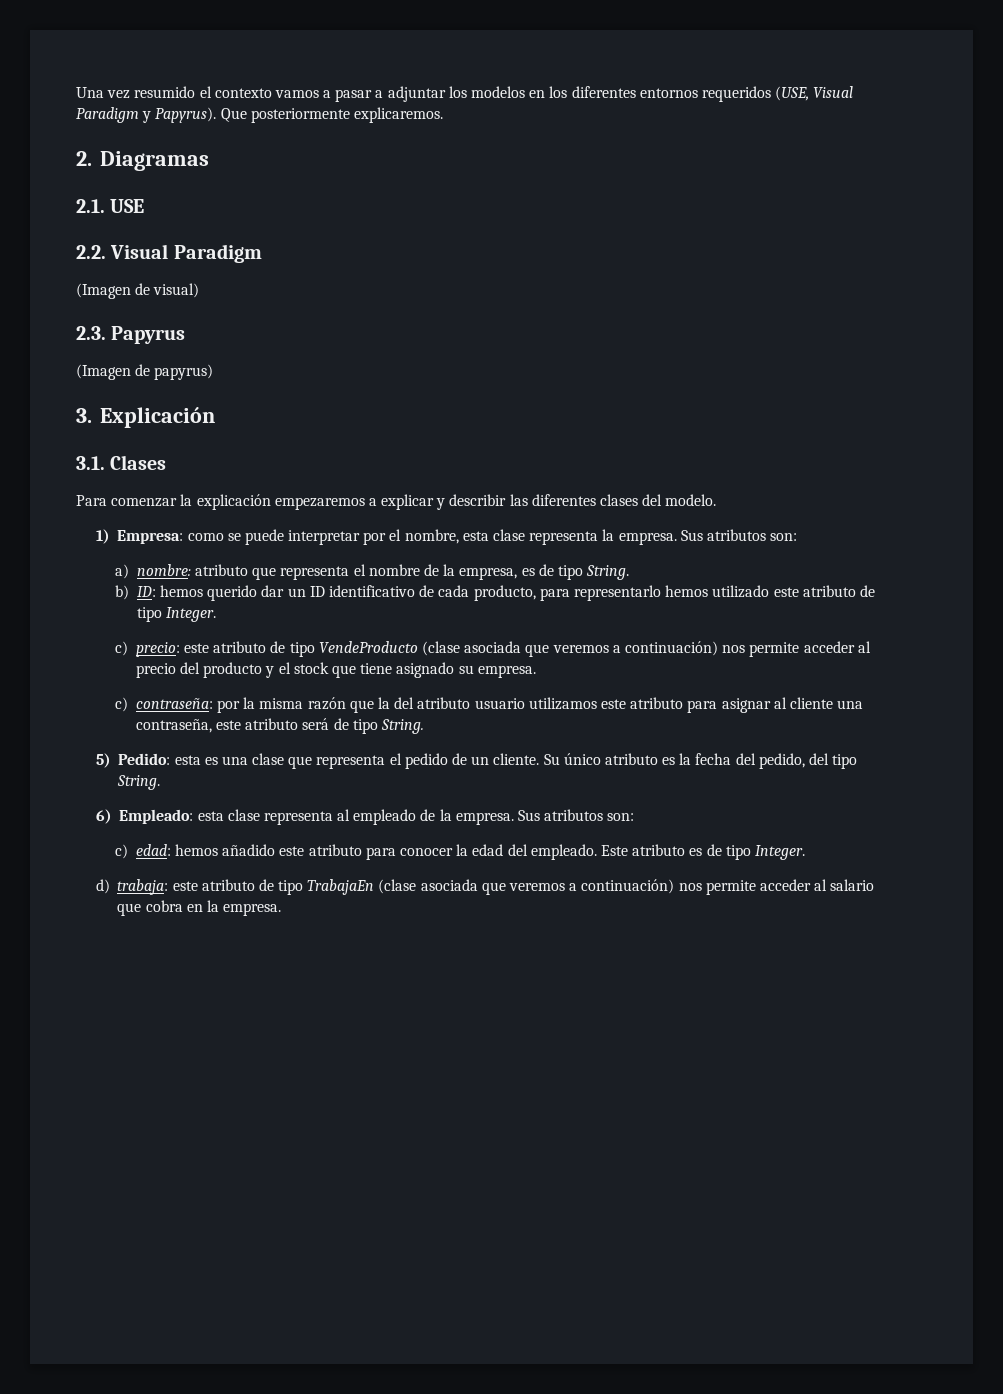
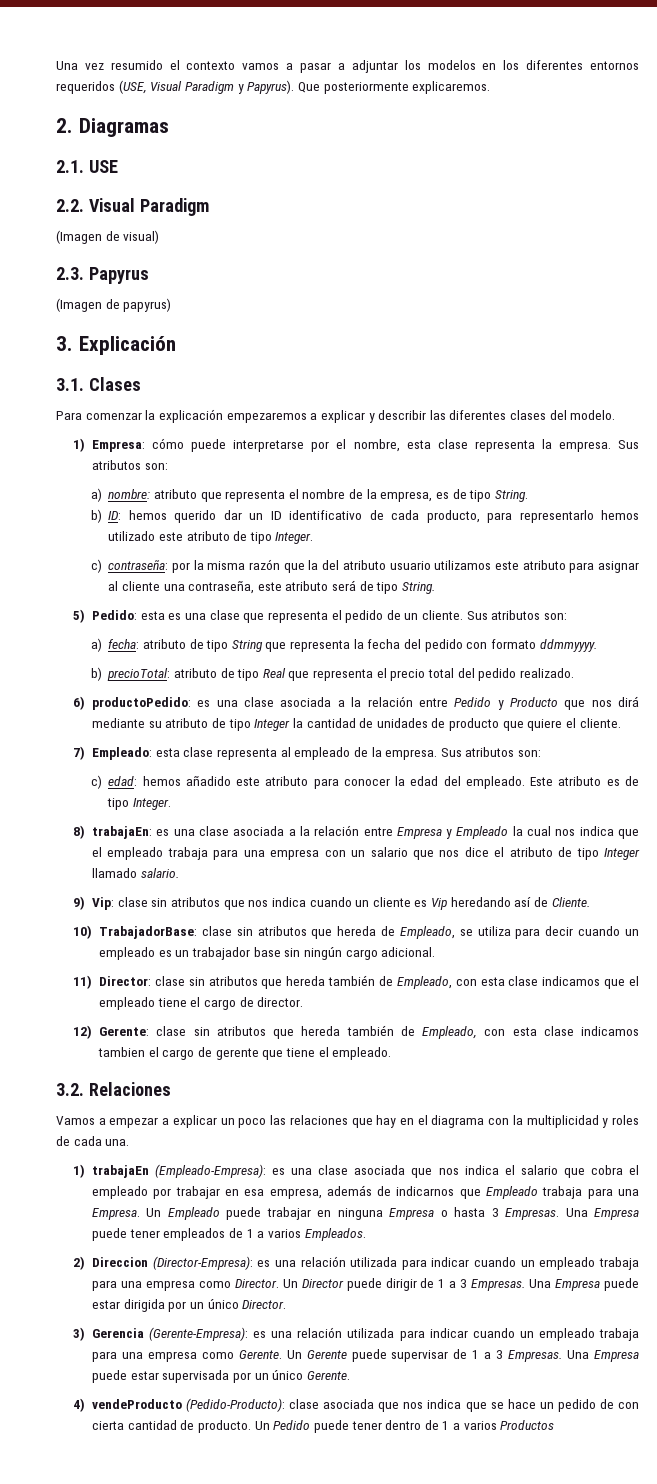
[187,529,361,545] como se puede interpretar -> [152,438,305,452] cómo puede interpretarse
[115,641,871,657] [135,662,536,678] // c) precio: este atributo de tipo VendeProducto (clase asociada que veremos a continuación) nos permite acceder al precio del producto y el stock que tiene asignado su empresa. -> (314, 538) none
[543,753,858,769] [117,775,161,790] [95,809,112,824] Su único atributo es la fecha del pedido, del tipo String. // 6) -> [466,610,568,620] [90,638,597,652] [90,667,574,681] [73,696,640,710] [92,718,621,731] [73,746,86,760] Sus atributos son: // a) fecha: atributo de tipo String que representa la fecha del pedido con formato ddmmyyyy. // b) precioTotal: atributo de tipo Real que representa el precio total del pedido realizado. // 6) productoPedido: es una clase asociada a la relación entre Pedido y Producto que nos dirá mediante su atributo de tipo Integer la cantidad de unidades de producto que quiere el cliente. // 7)
[95,879,875,895] [117,900,282,916] d) trabaja: este atributo de tipo TrabajaEn (clase asociada que veremos a continuación) nos permite acceder al salario que cobra en la empresa. -> [73,825,639,839] [92,847,640,860] [92,868,179,878] [73,896,590,910] [73,925,640,939] [99,947,436,960] [73,975,640,989] [99,997,304,1010] [73,1025,639,1039] [98,1047,392,1060] [56,1082,171,1096] [56,1115,639,1128] [56,1136,130,1146] [73,1164,639,1178] [92,1185,640,1199] [92,1207,639,1220] [92,1228,366,1241] [73,1256,639,1270] [92,1278,639,1291] [92,1299,287,1312] [73,1327,639,1341] [92,1349,640,1362] [92,1370,350,1383] [73,1398,639,1412] [92,1420,555,1433] 8) trabajaEn: es una clase asociada a la relación entre Empresa y Empleado la cual nos indica que el empleado trabaja para una empresa con un salario que nos dice el atributo de tipo Integer llamado salario. // 9) Vip: clase sin atributos que nos indica cuando un cliente es Vip heredando así de Cliente. // 10) TrabajadorBase: clase sin atributos que hereda de Empleado, se utiliza para decir cuando un empleado es un trabajador base sin ningún cargo adicional. // 11) Director: clase sin atributos que hereda también de Empleado, con esta clase indicamos que el empleado tiene el cargo de director. // 12) Gerente: clase sin atributos que hereda también de Empleado, con esta clase indicamos tambien el cargo de gerente que tiene el empleado. // 3.2. Relaciones // Vamos a empezar a explicar un poco las relaciones que hay en el diagrama con la multiplicidad y roles de cada una. // 1) trabajaEn (Empleado-Empresa): es una clase asociada que nos indica el salario que cobra el empleado por trabajar en esa empresa, además de indicarnos que Empleado trabaja para una Empresa. Un Empleado puede trabajar en ninguna Empresa o hasta 3 Empresas. Una Empresa puede tener empleados de 1 a varios Empleados. // 2) Direccion (Director-Empresa): es una relación utilizada para indicar cuando un empleado trabaja para una empresa como Director. Un Director puede dirigir de 1 a 3 Empresas. Una Empresa puede estar dirigida por un único Director. // 3) Gerencia (Gerente-Empresa): es una relación utilizada para indicar cuando un empleado trabaja para una empresa como Gerente. Un Gerente puede supervisar de 1 a 3 Empresas. Una Empresa puede estar supervisada por un único Gerente. // 4) vendeProducto (Pedido-Producto): clase asociada que nos indica que se hace un pedido de con cierta cantidad de producto. Un Pedido puede tener dentro de 1 a varios Productos

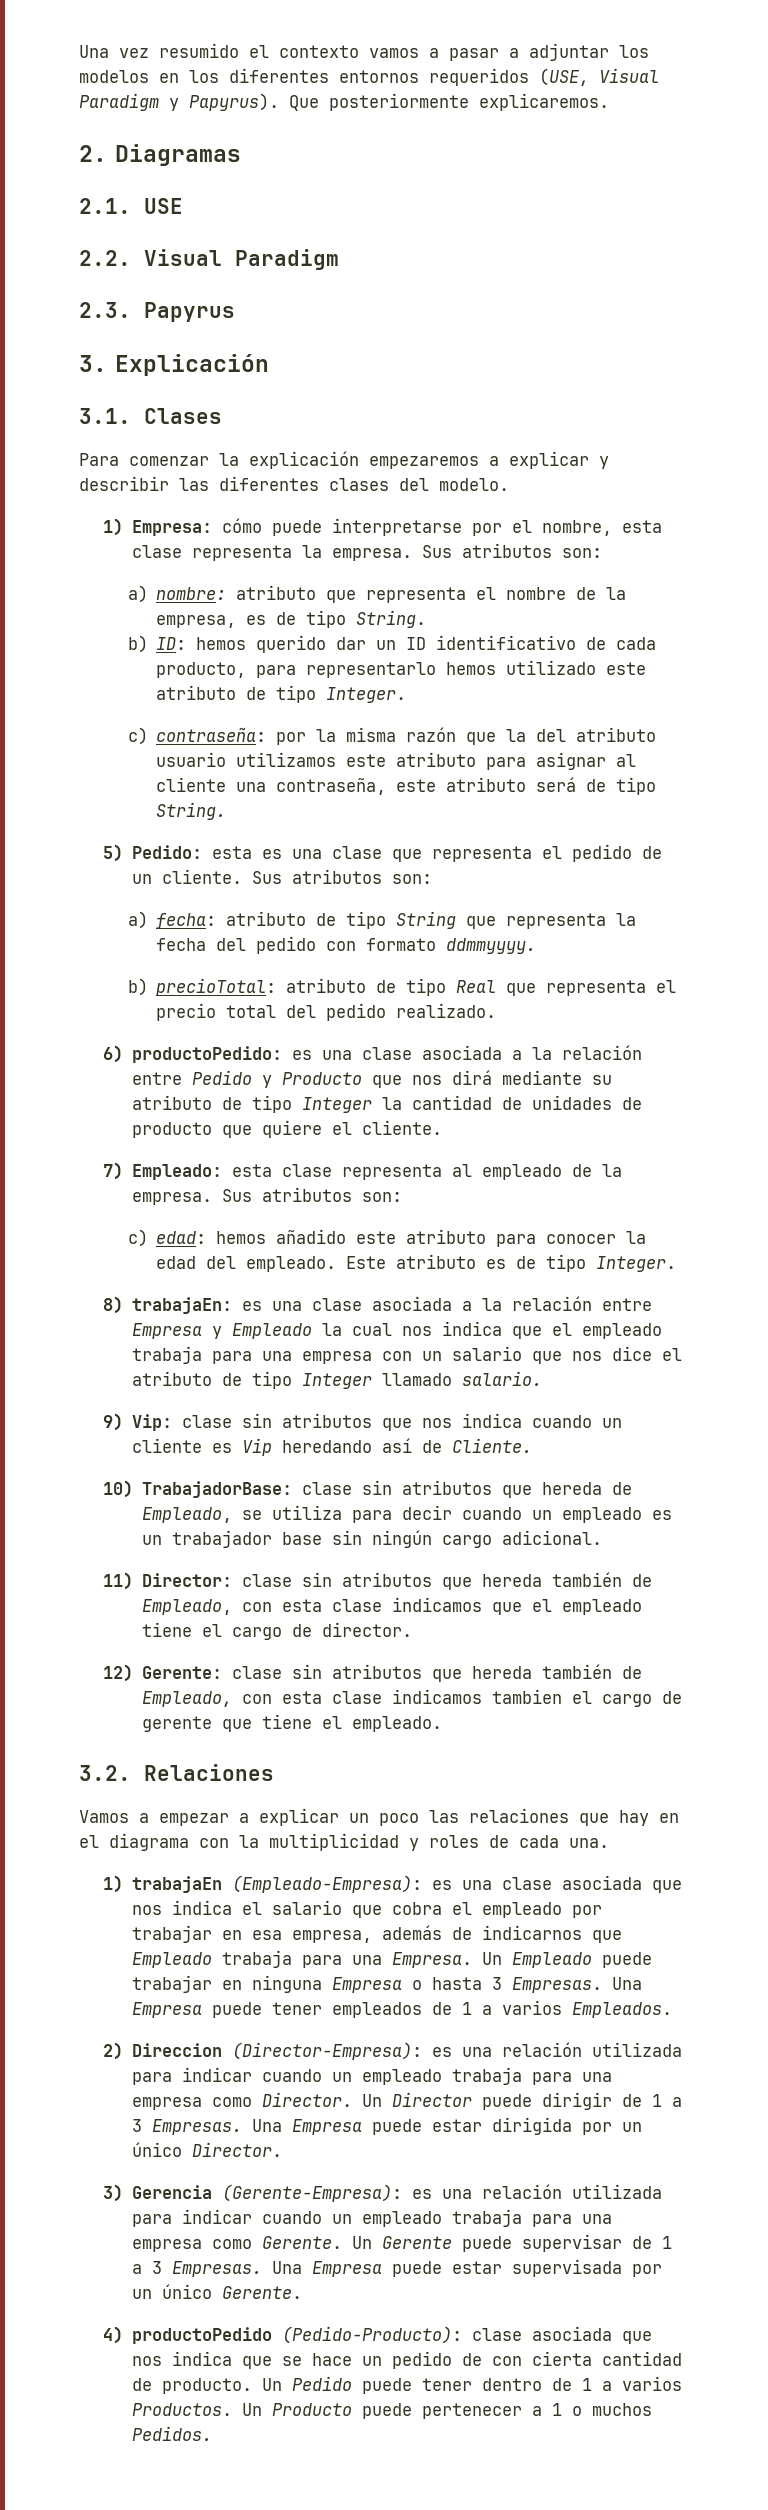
[56,230,160,244] // (Imagen de visual) -> (339, 259) none
[56,298,172,312] // (Imagen de papyrus) -> (235, 312) none
[92,1399,183,1409] vendeProducto -> [131,2327,272,2344] productoPedido
[500,1420,555,1430] Productos -> [131,2403,652,2419] [131,2426,212,2441] Productos. Un Producto puede pertenecer a 1 o muchos Pedidos.

